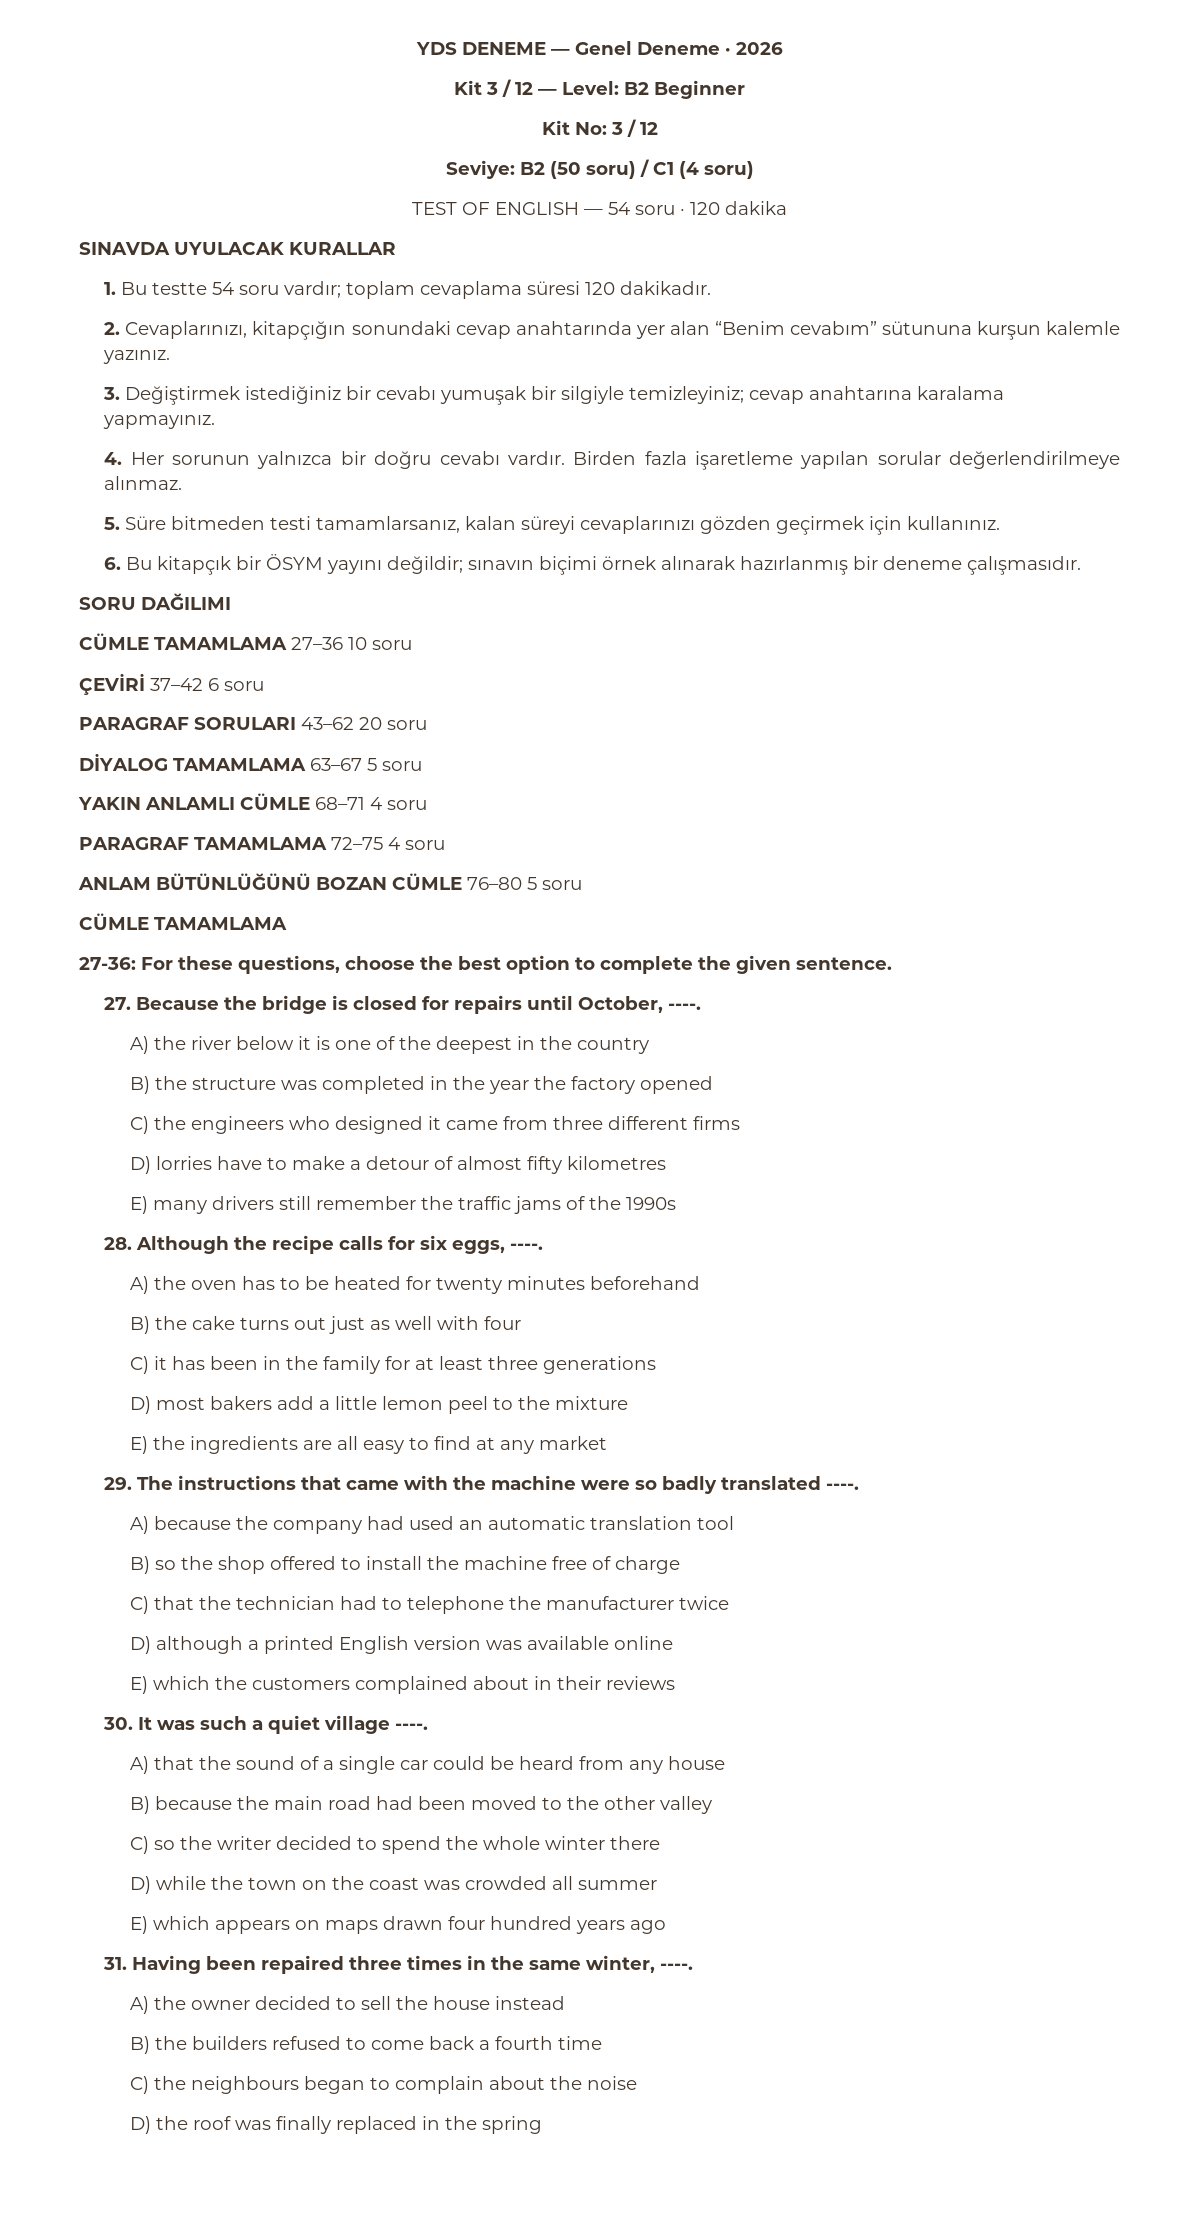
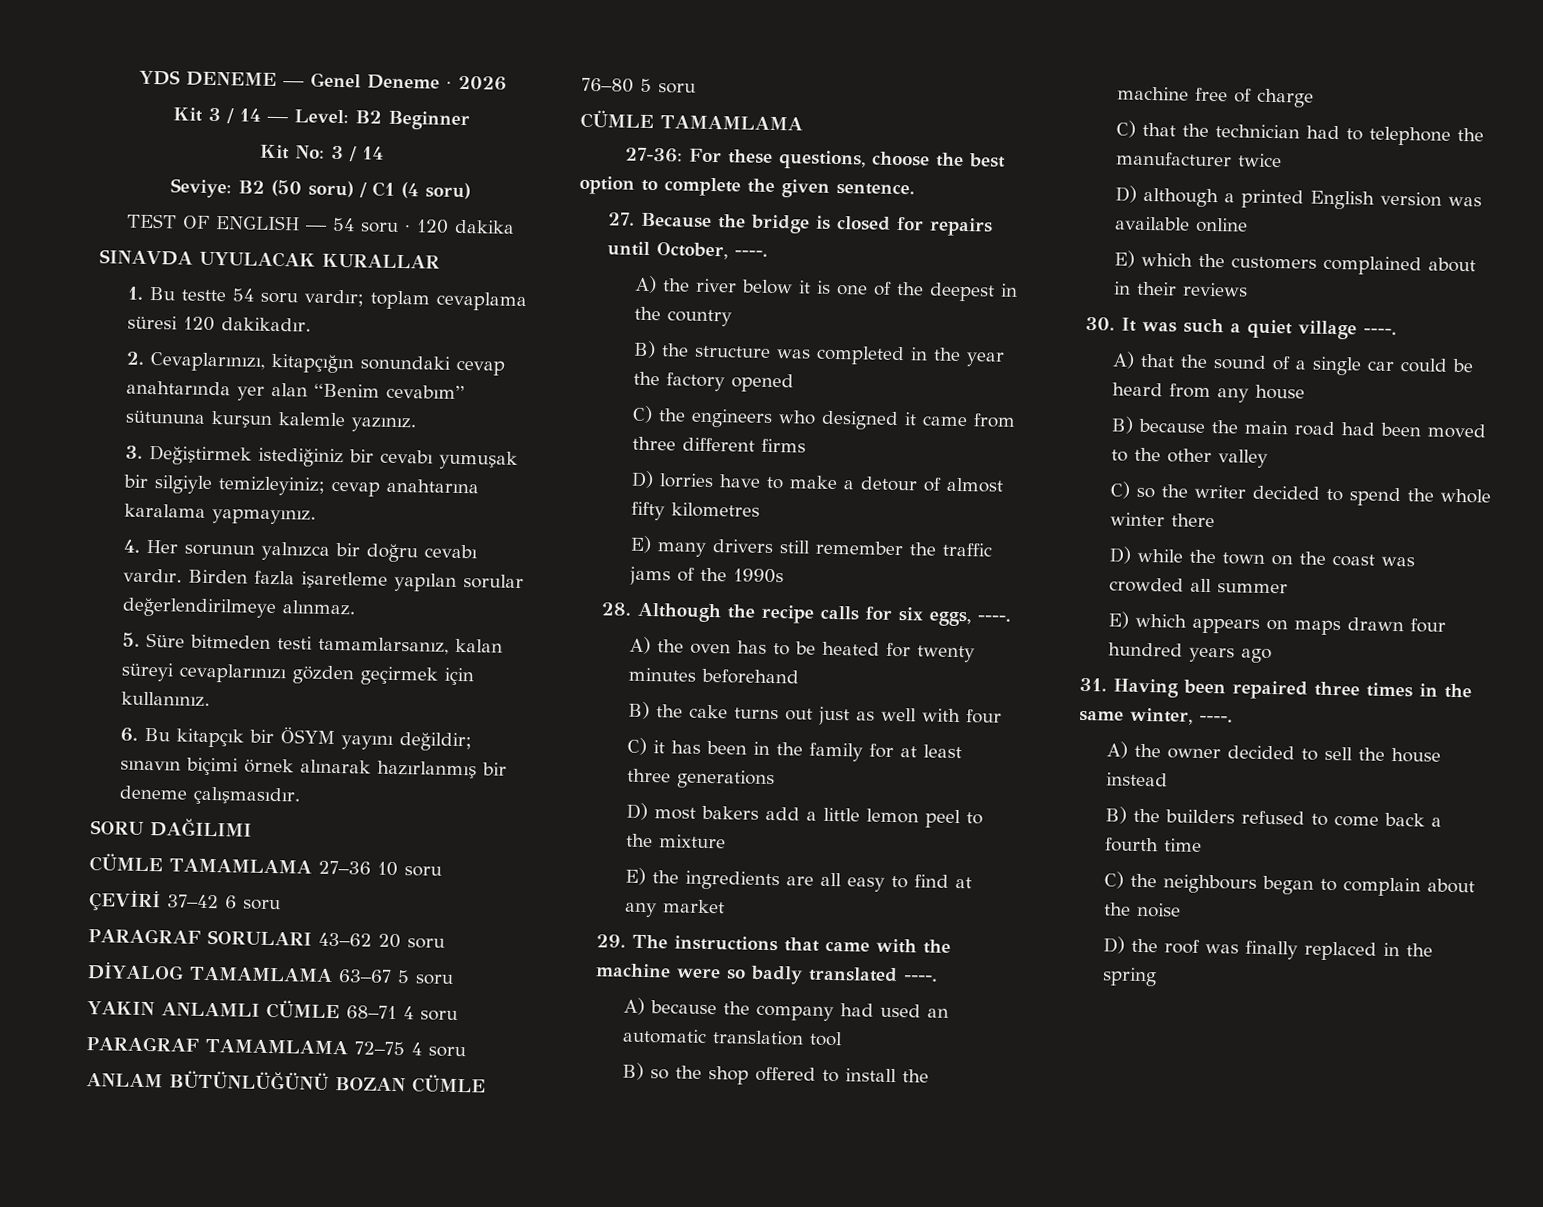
[515,82,533,95] 12 -> [239,108,261,122] 14
[639,122,658,135] 12 -> [361,146,384,160] 14

